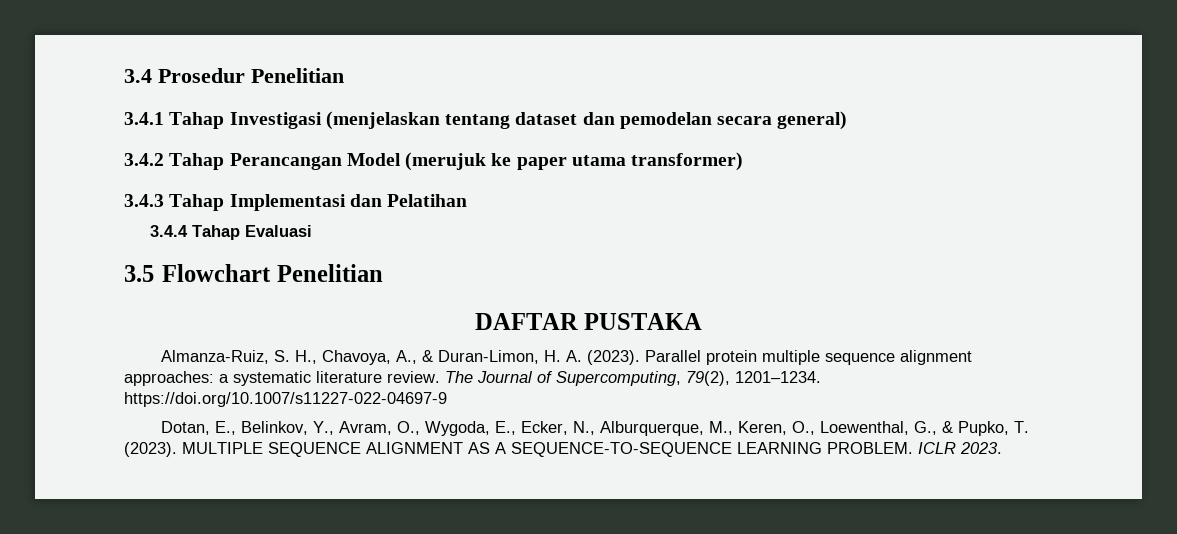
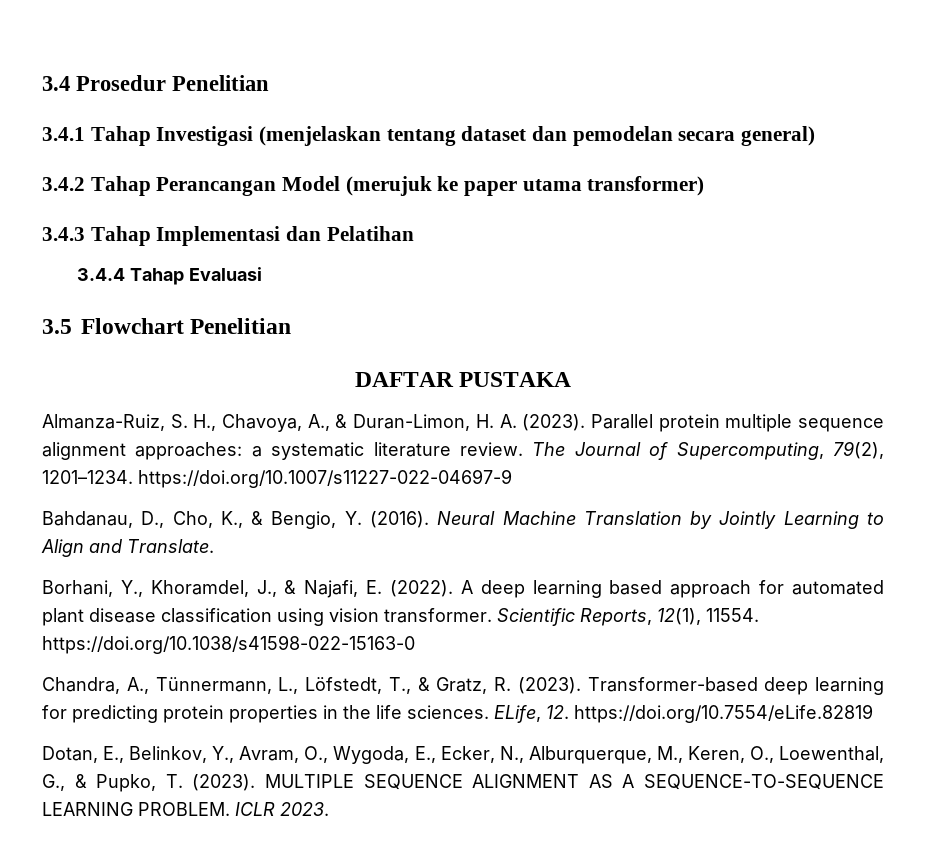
(447, 399) none -> [42,511,885,529] [41,539,214,557] [42,580,884,598] [42,608,759,626] [42,635,415,654] [42,677,884,695] [42,704,873,723] // Bahdanau, D., Cho, K., & Bengio, Y. (2016). Neural Machine Translation by Jointly Learning to Align and Translate. // Borhani, Y., Khoramdel, J., & Najafi, E. (2022). A deep learning based approach for automated plant disease classification using vision transformer. Scientific Reports, 12(1), 11554. https://doi.org/10.1038/s41598-022-15163-0 // Chandra, A., Tünnermann, L., Löfstedt, T., & Gratz, R. (2023). Transformer-based deep learning for predicting protein properties in the life sciences. ELife, 12. https://doi.org/10.7554/eLife.82819

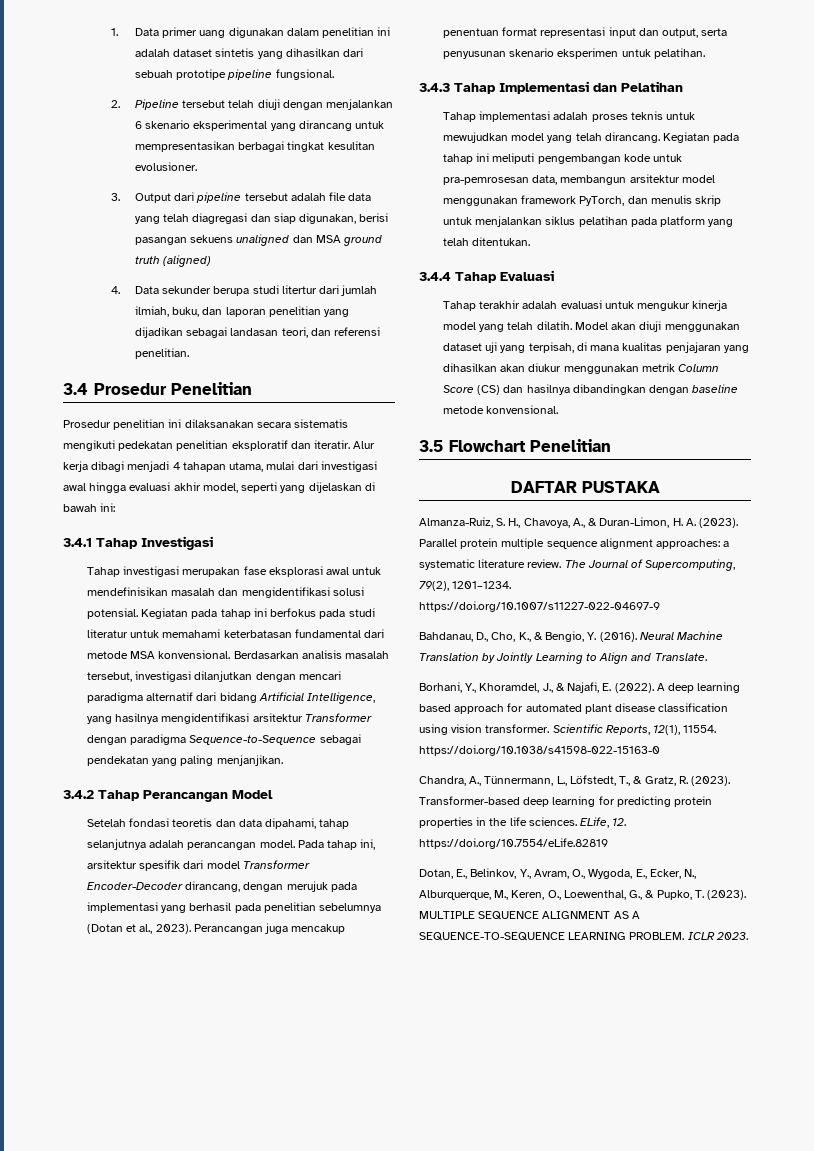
[42,75,270,91] [42,126,816,146] [42,176,705,196] 3.4 Prosedur Penelitian // 3.4.1 Tahap Investigasi (menjelaskan tentang dataset dan pemodelan secara general) // 3.4.2 Tahap Perancangan Model (merujuk ke paper utama transformer) -> [110,27,391,38] [134,48,364,59] [134,69,334,80] [110,99,394,110] [134,120,385,131] [134,141,375,152] [134,162,197,171] [110,192,372,203] [134,213,389,224] [134,234,383,246] [134,255,212,267] [110,285,378,296] [134,306,350,317] [134,327,381,338] [134,348,189,359] [63,382,252,395] [63,419,349,430] [63,440,376,451] [63,461,377,472] [63,482,375,493] [63,503,116,512] [63,536,213,550] [86,566,382,577] [86,587,364,598] [86,608,375,619] [86,629,385,638] [86,650,390,659] [86,671,341,682] [86,692,376,704] [86,713,372,724] [86,734,361,745] [86,755,283,766] [63,790,273,802] [86,818,350,829] [86,839,376,850] [86,860,310,871] [86,881,357,892] [86,902,382,913] [86,923,346,934] [442,27,728,38] [442,48,705,59] 1. Data primer uang digunakan dalam penelitian ini adalah dataset sintetis yang dihasilkan dari sebuah prototipe pipeline fungsional. // 2. Pipeline tersebut telah diuji dengan menjalankan 6 skenario eksperimental yang dirancang untuk mempresentasikan berbagai tingkat kesulitan evolusioner. // 3. Output dari pipeline tersebut adalah file data yang telah diagregasi dan siap digunakan, berisi pasangan sekuens unaligned dan MSA ground truth (aligned) // 4. Data sekunder berupa studi litertur dari jumlah ilmiah, buku, dan laporan penelitian yang dijadikan sebagai landasan teori, dan referensi penelitian. // 3.4 Prosedur Penelitian // Prosedur penelitian ini dilaksanakan secara sistematis mengikuti pedekatan penelitian eksploratif dan iteratir. Alur kerja dibagi menjadi 4 tahapan utama, mulai dari investigasi awal hingga evaluasi akhir model, seperti yang dijelaskan di bawah ini: // 3.4.1 Tahap Investigasi // Tahap investigasi merupakan fase eksplorasi awal untuk mendefinisikan masalah dan mengidentifikasi solusi potensial. Kegiatan pada tahap ini berfokus pada studi literatur untuk memahami keterbatasan fundamental dari metode MSA konvensional. Berdasarkan analisis masalah tersebut, investigasi dilanjutkan dengan mencari paradigma alternatif dari bidang Artificial Intelligence, yang hasilnya mengidentifikasi arsitektur Transformer dengan paradigma Sequence-to-Sequence sebagai pendekatan yang paling menjanjikan. // 3.4.2 Tahap Perancangan Model // Setelah fondasi teoretis dan data dipahami, tahap selanjutnya adalah perancangan model. Pada tahap ini, arsitektur spesifik dari model Transformer Encoder-Decoder dirancang, dengan merujuk pada implementasi yang berhasil pada penelitian sebelumnya (Dotan et al., 2023). Perancangan juga mencakup penentuan format representasi input dan output, serta penyusunan skenario eksperimen untuk pelatihan.
[77,267,263,285] 3.4.4 Tahap Evaluasi -> [442,111,696,122] [442,132,740,143] [442,153,683,164] [442,174,715,185] [442,195,722,206] [442,216,734,227] [442,237,531,246] [419,270,554,283] [442,300,728,311] [442,321,740,332] [442,342,749,353] [442,363,720,374] [442,384,739,395] [442,405,559,414] Tahap implementasi adalah proses teknis untuk mewujudkan model yang telah dirancang. Kegiatan pada tahap ini meliputi pengembangan kode untuk pra-pemrosesan data, membangun arsitektur model menggunakan framework PyTorch, dan menulis skrip untuk menjalankan siklus pelatihan pada platform yang telah ditentukan. // 3.4.4 Tahap Evaluasi // Tahap terakhir adalah evaluasi untuk mengukur kinerja model yang telah dilatih. Model akan diuji menggunakan dataset uji yang terpisah, di mana kualitas penjajaran yang dihasilkan akan diukur menggunakan metrik Column Score (CS) dan hasilnya dibandingkan dengan baseline metode konvensional.

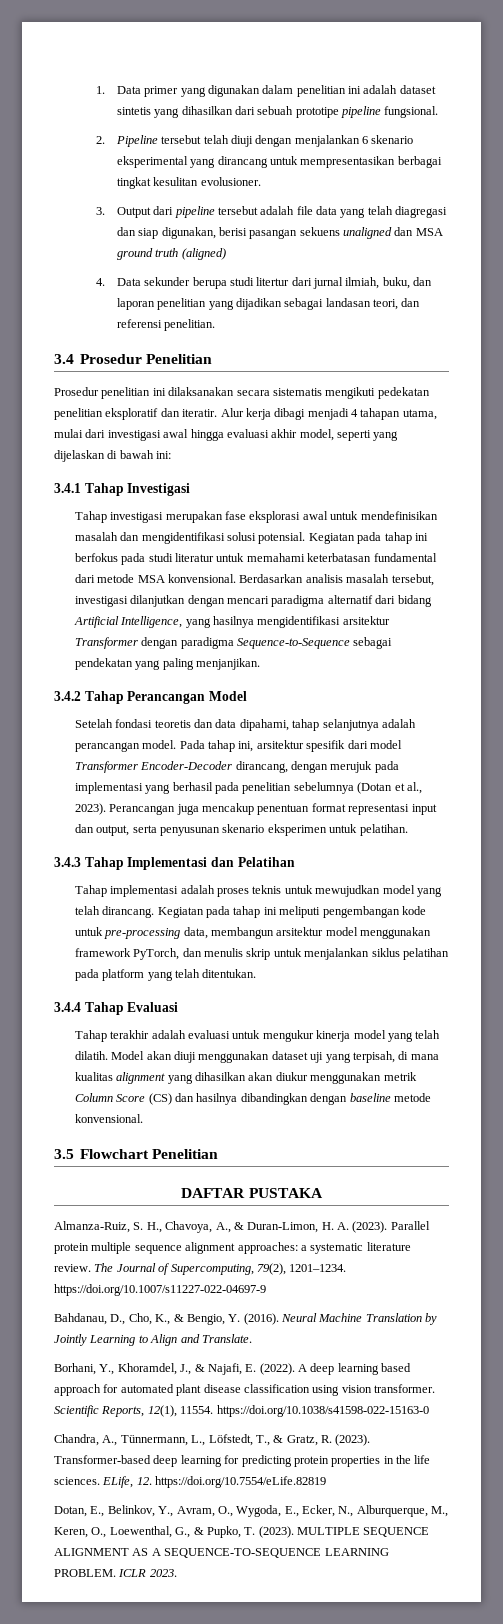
[199,30,226,38] uang -> [180,87,206,97] yang
[341,285,378,296] jumlah -> [313,277,344,289] jurnal
[442,177,529,185] pra-pemrosesan -> [104,928,181,939] pre-processing
[665,342,721,353] penjajaran -> [116,1072,166,1084] alignment

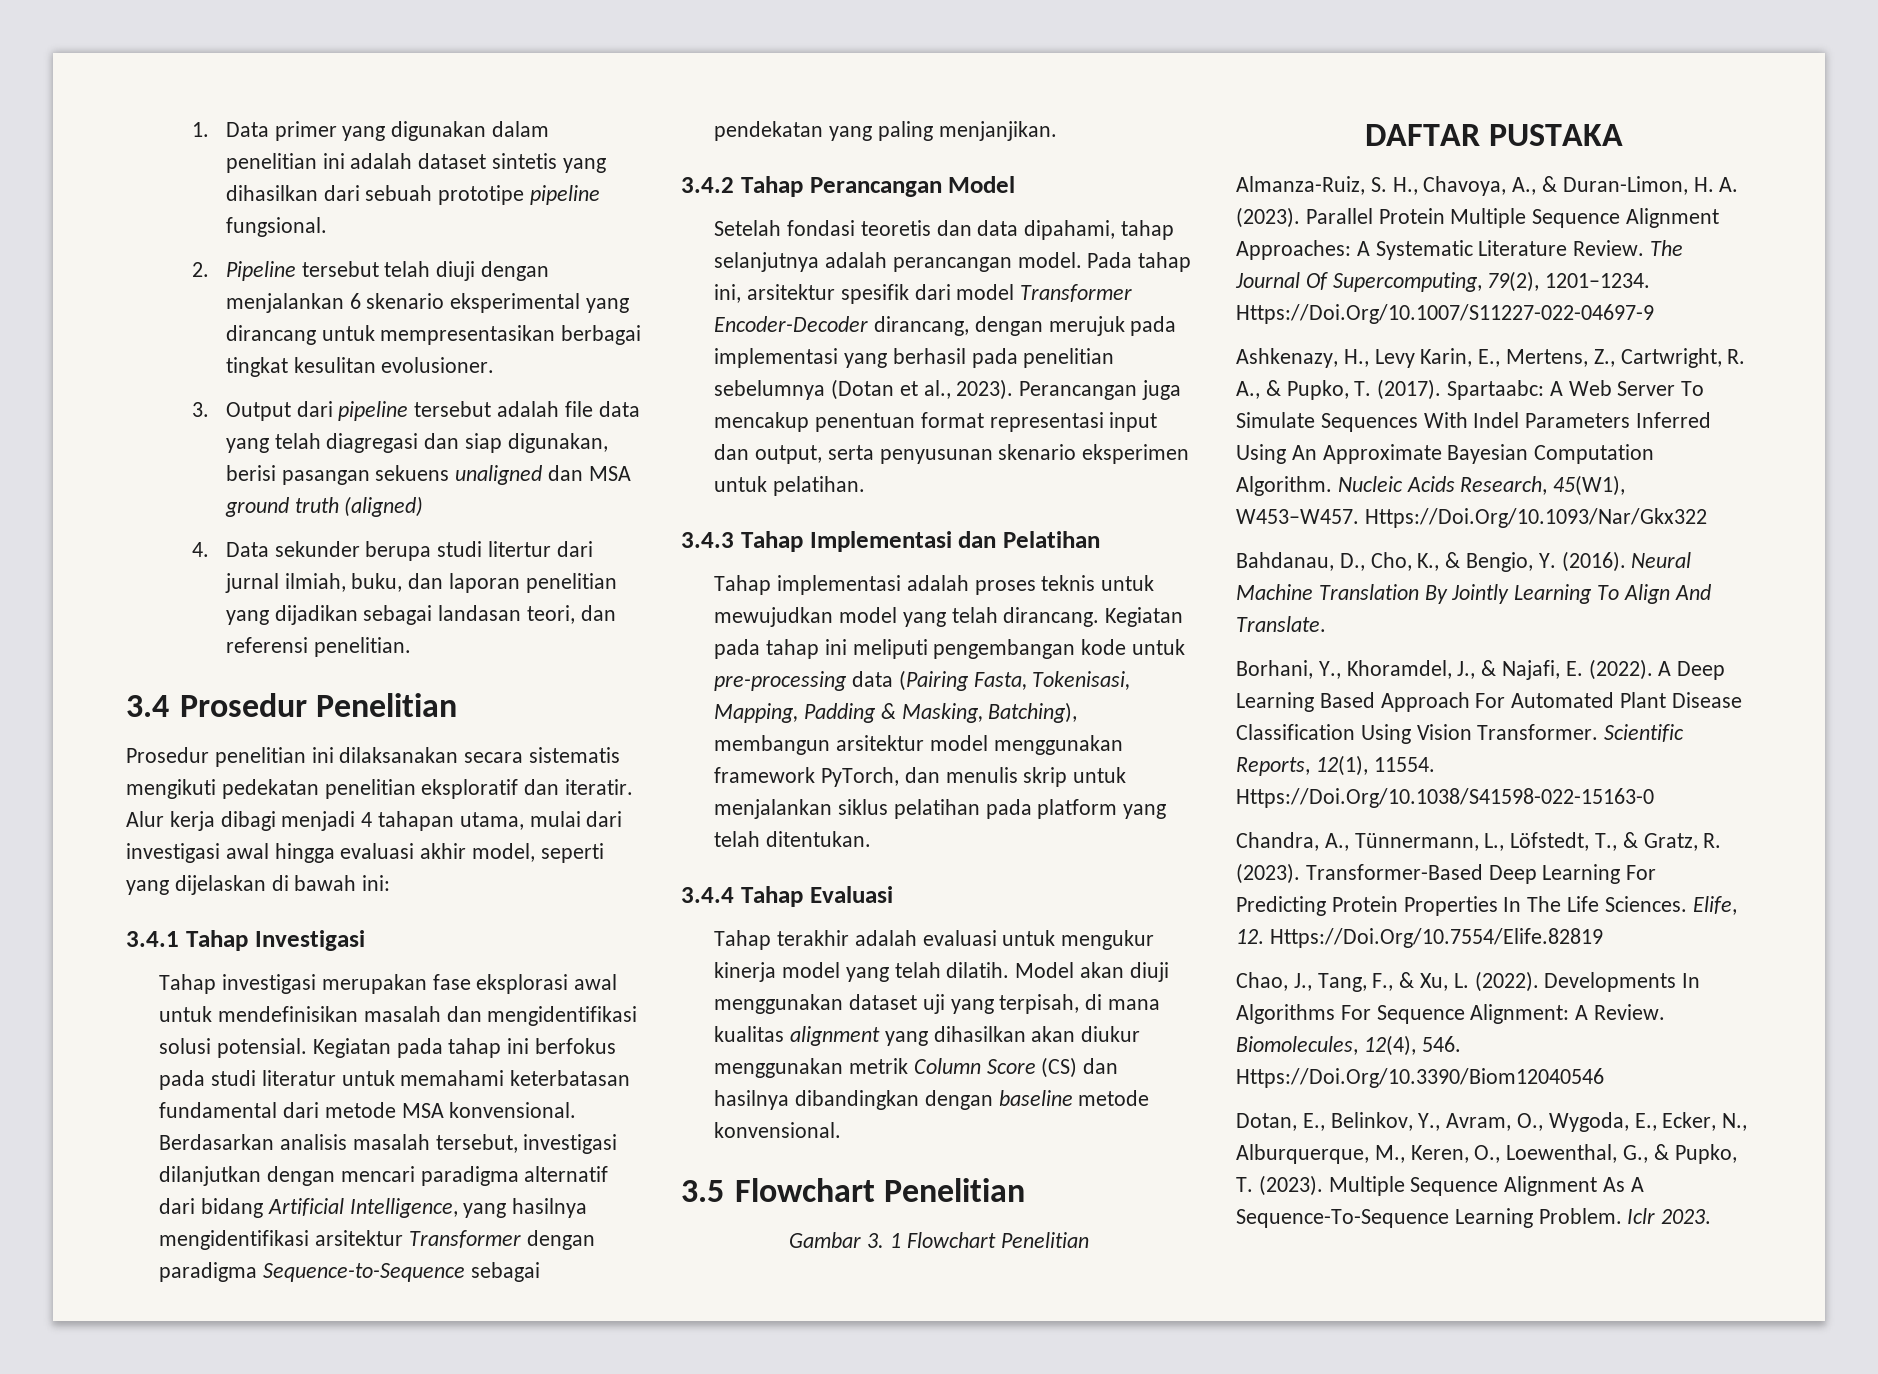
[183,927,208,939] data, -> [852,670,1131,691] [714,702,1078,723] data (Pairing Fasta, Tokenisasi, Mapping, Padding & Masking, Batching),
(219, 1154) none -> [789,1232,1089,1248] // Gambar 3. 1 Flowchart Penelitian
[54,1242,411,1254] [54,1264,91,1272] protein multiple sequence alignment approaches: a systematic literature review. -> [1378,208,1720,228] [1236,240,1645,260] Protein Multiple Sequence Alignment Approaches: A Systematic Literature Review.
[158,1263,170,1275] of -> [1305,272,1328,290] Of
[54,1284,266,1296] https://doi.org/10.1007/s11227-022-04697-9 -> [1236,304,1654,324] [1236,348,1746,368] [1236,379,1705,400] [1236,412,1712,432] [1236,444,1655,464] [1236,475,1626,496] [1236,508,1707,528] Https://Doi.Org/10.1007/S11227-022-04697-9 // Ashkenazy, H., Levy Karin, E., Mertens, Z., Cartwright, R. A., & Pupko, T. (2017). Spartaabc: A Web Server To Simulate Sequences With Indel Parameters Inferred Using An Approximate Bayesian Computation Algorithm. Nucleic Acids Research, 45(W1), W453–W457. Https://Doi.Org/10.1093/Nar/Gkx322
[425,1313,438,1325] by -> [1424,585,1448,604] By
[138,1334,200,1346] to Align and -> [1597,584,1711,604] To Align And
[310,1363,412,1375] [54,1384,435,1396] deep learning based approach for automated plant disease classification using vision transformer. -> [1677,661,1726,680] [1236,692,1742,712] [1236,724,1599,744] Deep Learning Based Approach For Automated Plant Disease Classification Using Vision Transformer.
[216,1405,429,1417] https://doi.org/10.1038/s41598-022-15163-0 -> [1236,788,1654,808] Https://Doi.Org/10.1038/S41598-022-15163-0
[54,1455,431,1467] [54,1476,327,1488] Transformer-based deep learning for predicting protein properties in the life sciences. ELife, 12. https://doi.org/10.7554/eLife.82819 -> [1305,864,1657,884] [1236,896,1737,916] [1236,928,1603,948] [1236,971,1701,992] [1236,1004,1666,1024] [1236,1035,1461,1056] [1236,1068,1604,1088] Transformer-Based Deep Learning For Predicting Protein Properties In The Life Sciences. Elife, 12. Https://Doi.Org/10.7554/Elife.82819 // Chao, J., Tang, F., & Xu, L. (2022). Developments In Algorithms For Sequence Alignment: A Review. Biomolecules, 12(4), 546. Https://Doi.Org/10.3390/Biom12040546
[297,1527,430,1537] [54,1548,389,1558] [54,1569,147,1577] MULTIPLE SEQUENCE ALIGNMENT AS A SEQUENCE-TO-SEQUENCE LEARNING PROBLEM. ICLR -> [1328,1176,1644,1196] [1236,1208,1656,1228] Multiple Sequence Alignment As A Sequence-To-Sequence Learning Problem. Iclr

